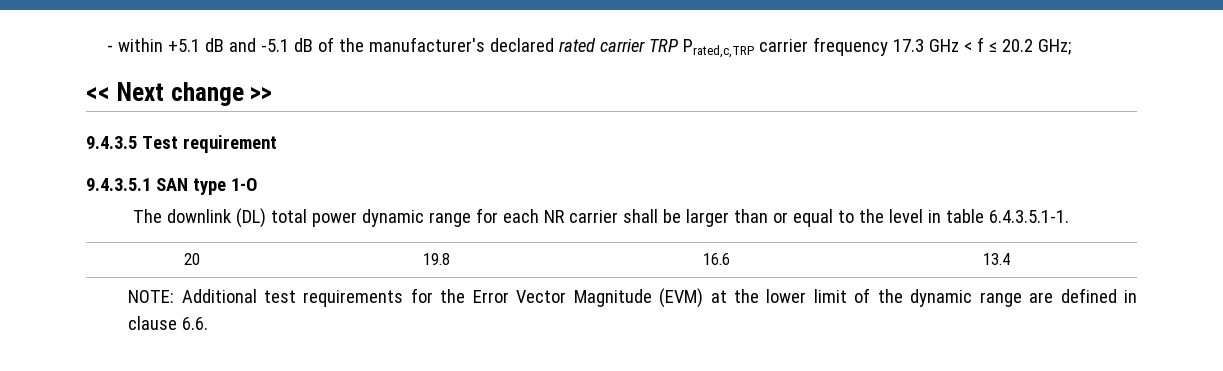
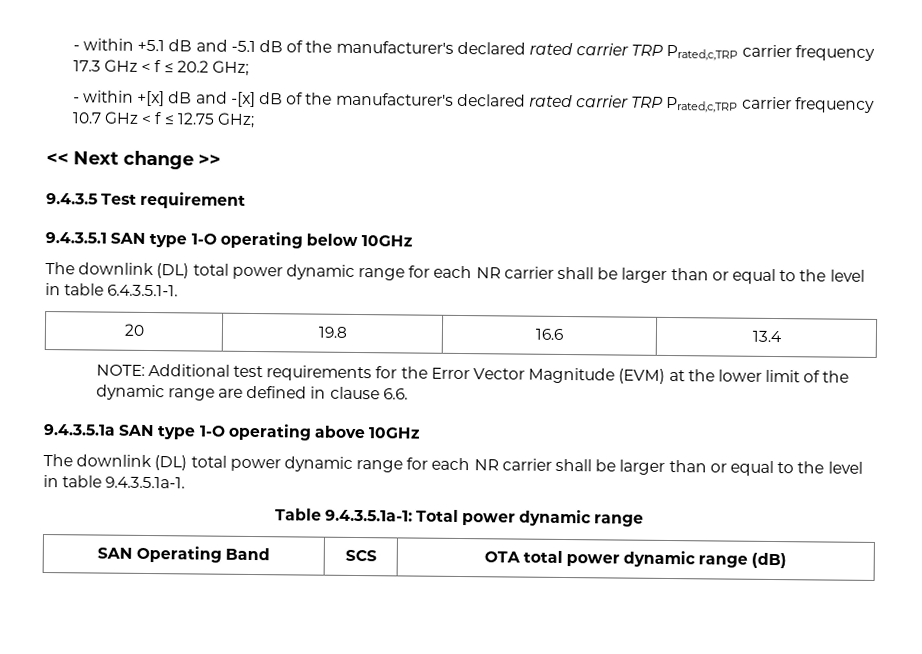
(1071, 47) none -> [72,90,875,113] [71,111,255,129] // - within +[x] dB and -[x] dB of the manufacturer's declared rated carrier TRP Prated,c,TRP carrier frequency 10.7 GHz < f ≤ 12.75 GHz;
(257, 184) none -> [219,231,413,249] operating below 10GHz
(209, 323) none -> [43,423,421,441] [43,454,863,477] [43,474,186,489] [274,508,645,527] [96,545,271,563] [344,549,377,562] [483,550,788,569] // 9.4.3.5.1a SAN type 1-O operating above 10GHz // The downlink (DL) total power dynamic range for each NR carrier shall be larger than or equal to the level in table 9.4.3.5.1a-1. // Table 9.4.3.5.1a-1: Total power dynamic range // SAN Operating Band | SCS | OTA total power dynamic range (dB)

